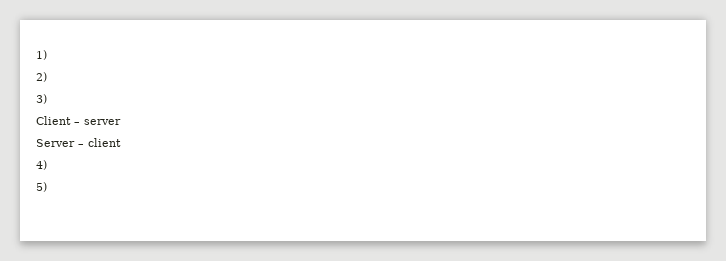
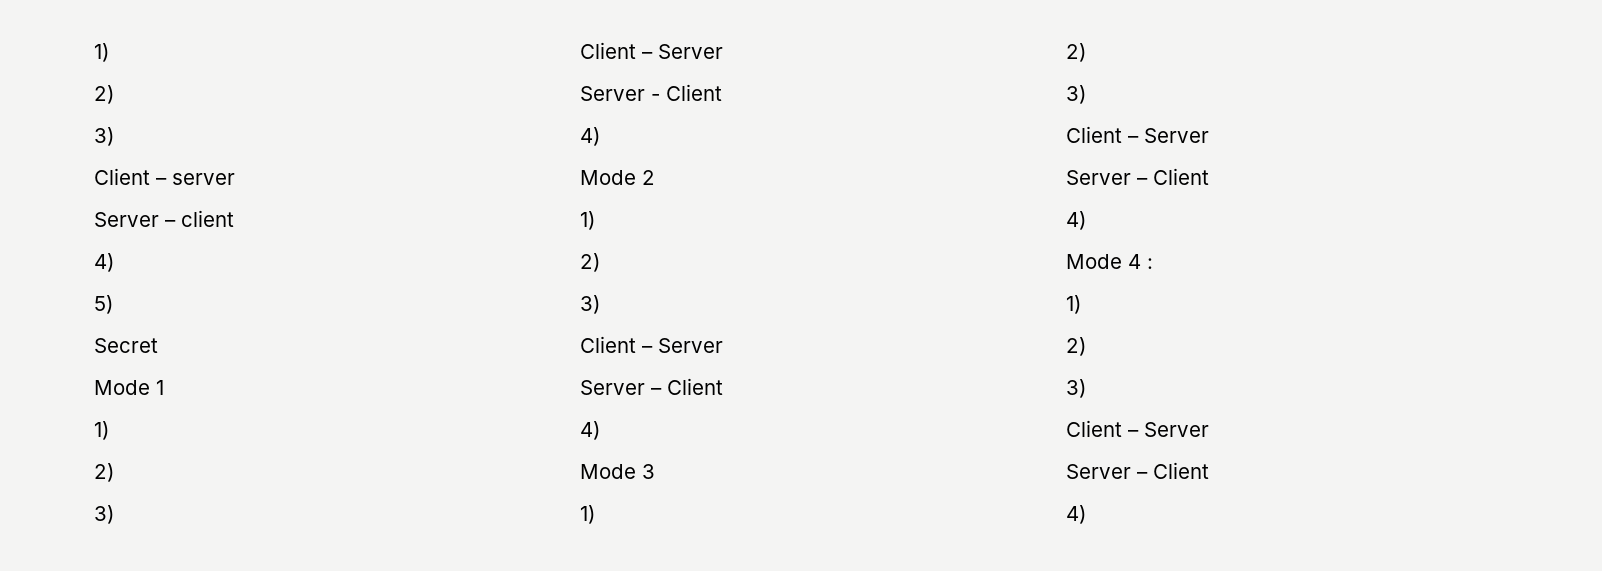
(47, 187) none -> [94,338,158,353] [94,380,164,395] [94,421,109,440] [94,463,114,482] [94,505,114,524] [580,42,723,59] [580,84,722,101] [580,127,600,146] [580,170,655,185] [580,211,595,230] [580,253,600,272] [580,295,600,314] [580,336,723,353] [580,378,723,395] [580,421,600,440] [580,464,655,479] [580,505,595,524] [1066,43,1086,62] [1066,85,1086,104] [1066,126,1209,143] [1066,168,1209,185] [1066,211,1086,230] [1066,254,1153,269] [1066,295,1081,314] [1066,337,1086,356] [1066,379,1086,398] [1066,420,1209,437] [1066,462,1209,479] [1066,505,1086,524] // Secret // Mode 1 // 1) // 2) // 3) // Client – Server // Server - Client // 4) // Mode 2 // 1) // 2) // 3) // Client – Server // Server – Client // 4) // Mode 3 // 1) // 2) // 3) // Client – Server // Server – Client // 4) // Mode 4 : // 1) // 2) // 3) // Client – Server // Server – Client // 4)

